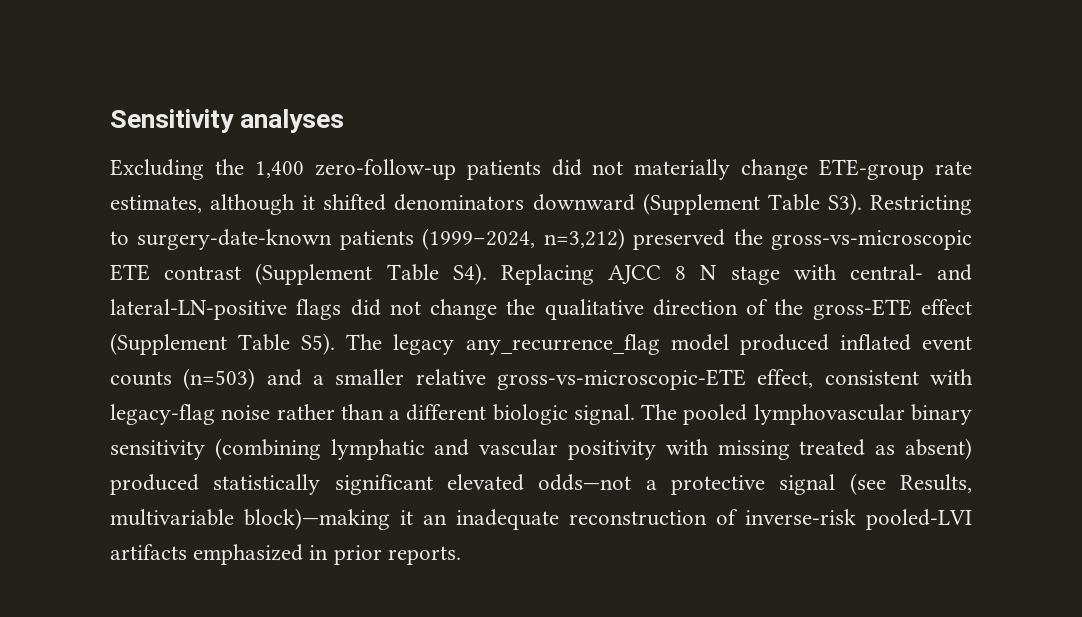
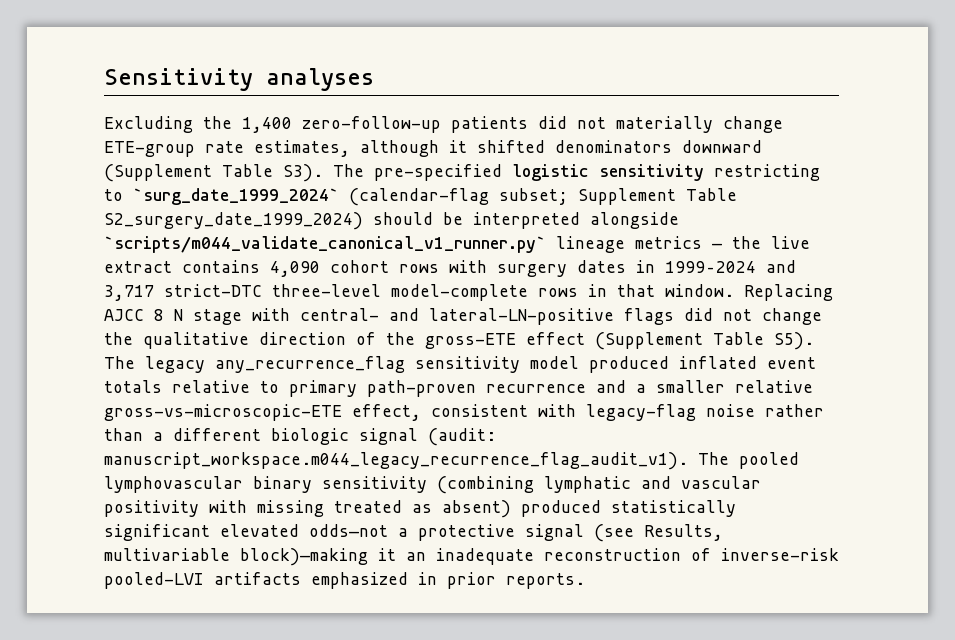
[869,195,972,215] [110,228,973,250] [110,263,487,285] Restricting to surgery-date-known patients (1999–2024, n=3,212) preserved the gross-vs-microscopic ETE contrast (Supplement Table S4). -> [333,164,820,181] [104,188,737,206] [104,212,679,230] [104,236,810,253] [104,260,796,277] [104,284,734,301] The pre-specified logistic sensitivity restricting to `surg_date_1999_2024` (calendar-flag subset; Supplement Table S2_surgery_date_1999_2024) should be interpreted alongside `scripts/m044_validate_canonical_v1_runner.py` lineage metrics — the live extract contains 4,090 cohort rows with surgery dates in 1999–2024 and 3,717 strict-DTC three-level model-complete rows in that window.
(660, 344) none -> [415,356,520,373] sensitivity
[110,368,256,390] counts (n=503) -> [104,380,586,397] totals relative to primary path-proven recurrence
[573,404,635,425] signal. -> [359,428,496,446] [104,452,688,470] signal (audit: manuscript_workspace.m044_legacy_recurrence_flag_audit_v1).

